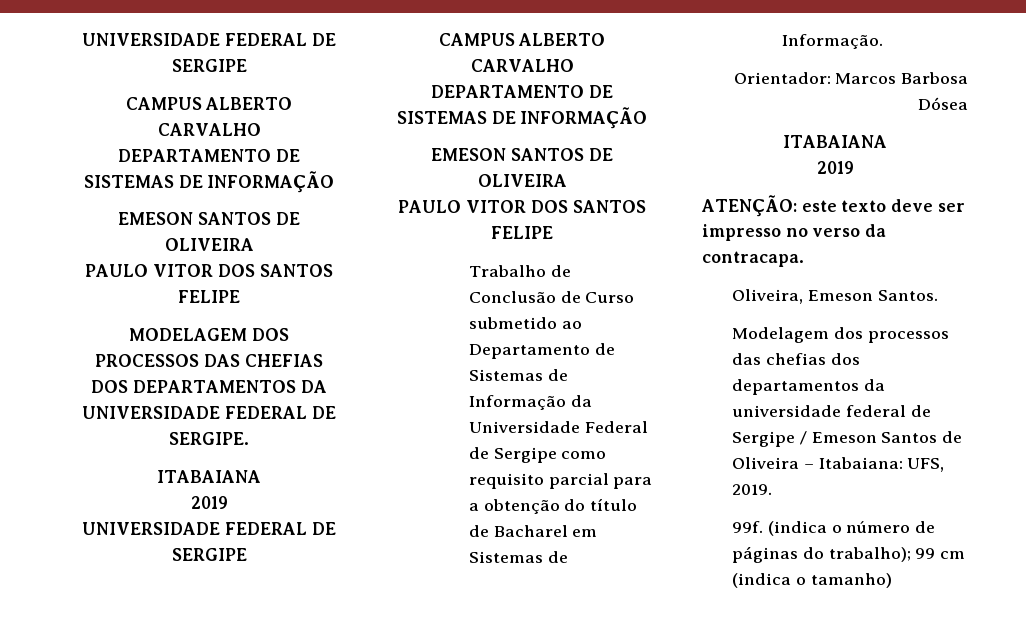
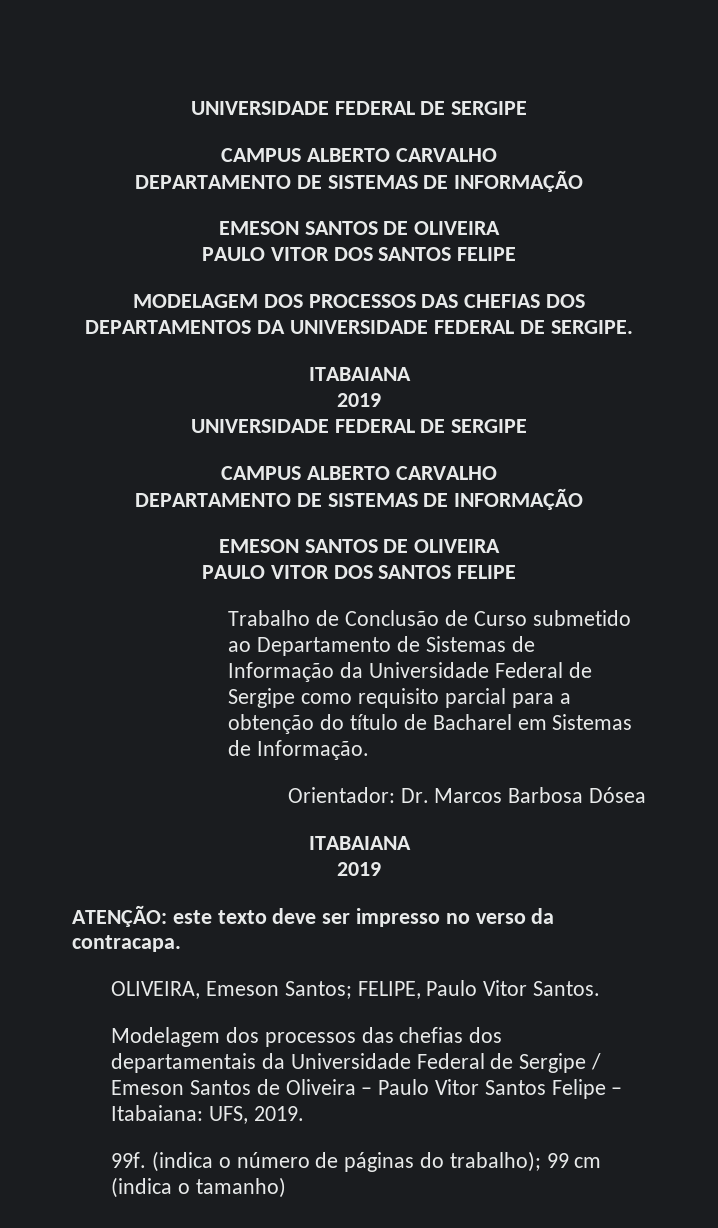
(831, 78) none -> [400,788,429,803] Dr.
[732,289,874,304] Oliveira, Emeson -> [111,980,528,999] OLIVEIRA, Emeson Santos; FELIPE, Paulo Vitor
[732,379,886,395] [732,405,907,417] departamentos da universidade federal -> [111,1053,485,1073] departamentais da Universidade Federal
(815, 466) none -> [378,1079,623,1099] Paulo Vitor Santos Felipe –

